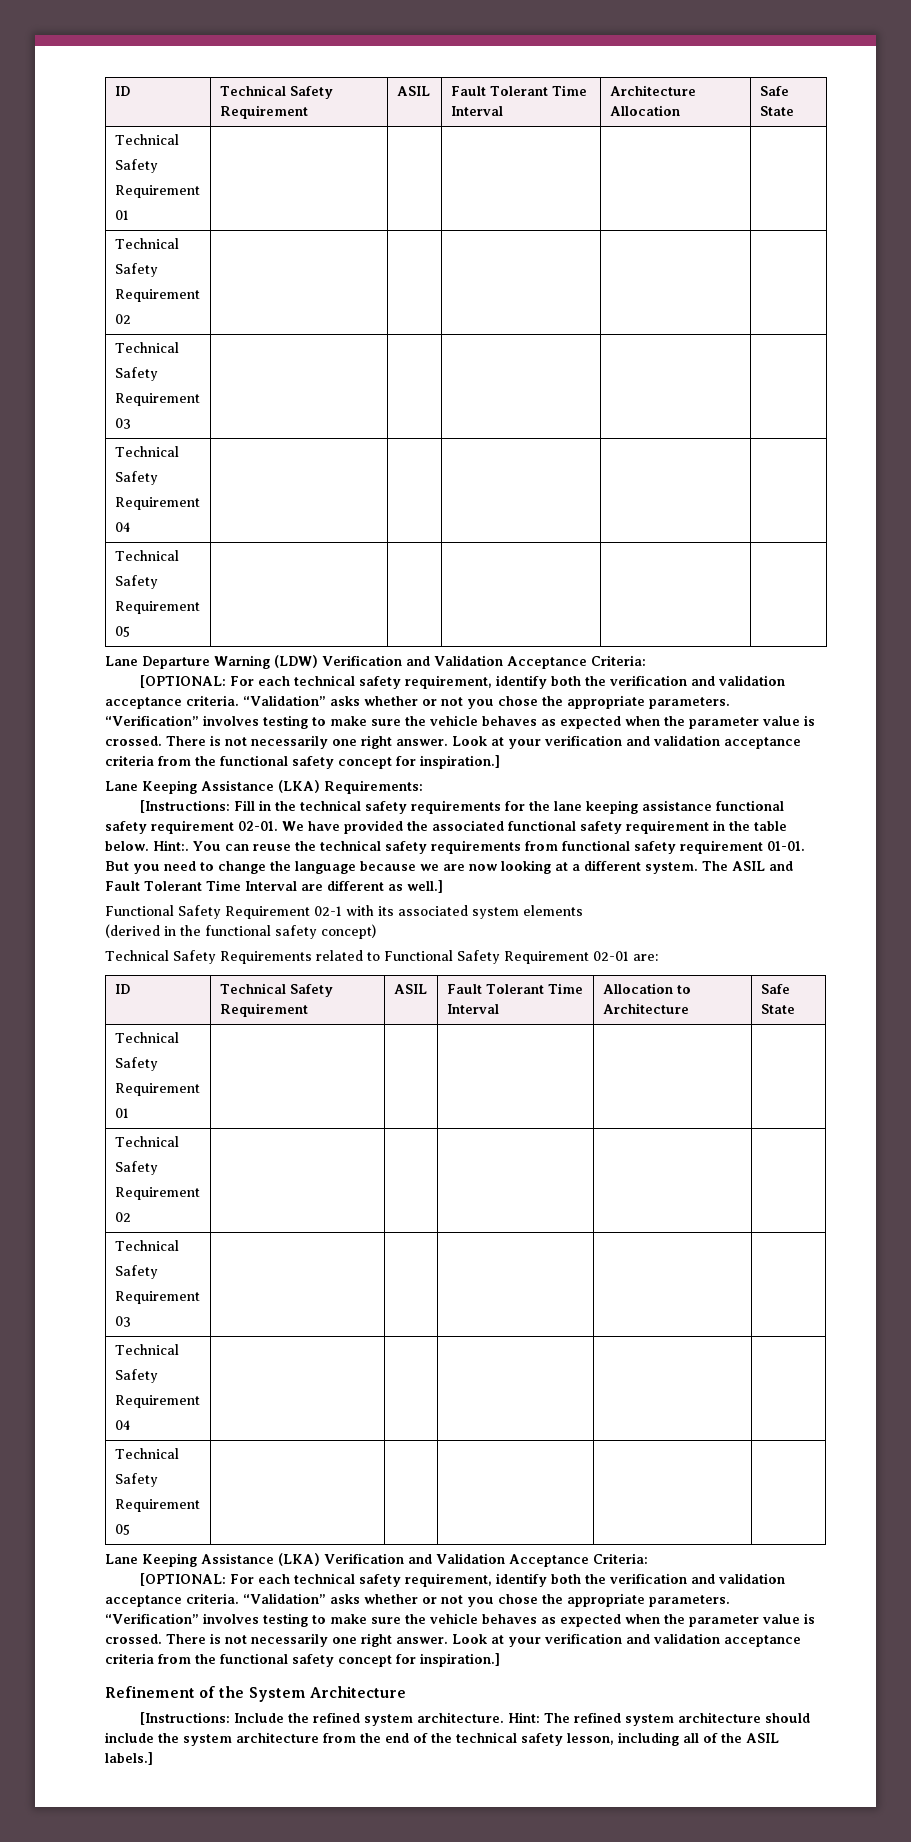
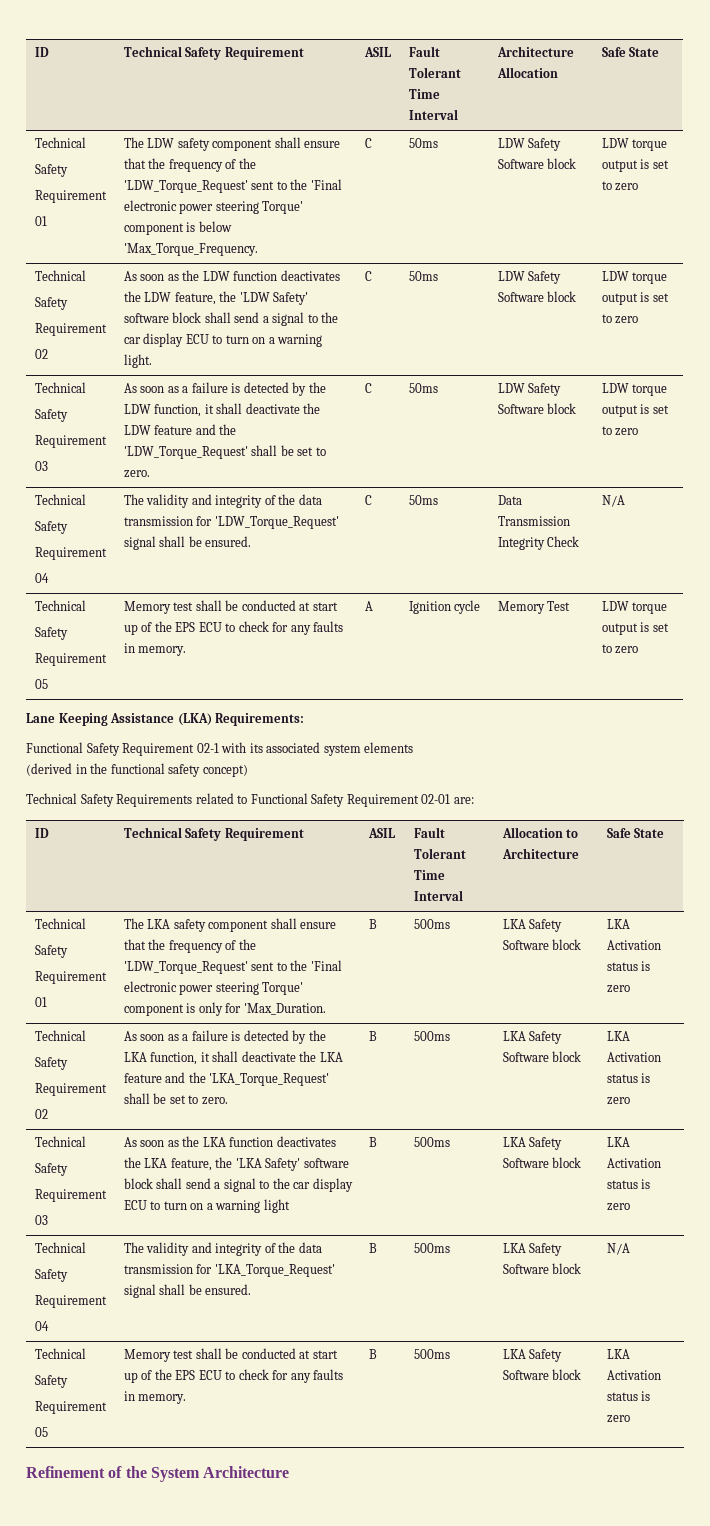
[114,238,179,249] [114,263,158,277] [114,289,200,302] [114,314,131,324] [114,342,179,353] [114,367,158,381] [114,393,200,406] [114,418,131,429] [114,446,179,457] [114,471,158,485] [114,497,200,510] [114,522,130,532] [114,550,179,561] [114,575,158,589] [114,601,200,614] [114,626,130,637] [105,655,646,669] [140,675,786,689] [105,695,730,709] [105,715,815,729] [105,735,801,749] [105,755,500,769] | | | | // Technical // Safety // Requirement // 02 | | | | | // Technical // Safety // Requirement // 03 | | | | | // Technical // Safety // Requirement // 04 | | | | | // Technical // Safety // Requirement // 05 | | | | | // Lane Departure Warning (LDW) Verification and Validation Acceptance Criteria: // [OPTIONAL: For each technical safety requirement, identify both the verification and validation acceptance criteria. “Validation” asks whether or not you chose the appropriate parameters. “Verification” involves testing to make sure the vehicle behaves as expected when the parameter value is crossed. There is not necessarily one right answer. Look at your verification and validation acceptance criteria from the functional safety concept for inspiration.] -> [123,137,341,151] [123,158,256,172] [123,179,342,193] [123,200,304,214] [123,221,232,235] [123,243,258,256] [364,138,372,148] [408,138,438,148] [497,138,562,151] [497,158,577,169] [601,138,668,151] [601,159,669,172] [601,181,639,191] [34,270,86,281] [34,297,68,310] [34,323,107,336] [34,349,48,359] [123,270,340,281] [123,291,309,305] [123,312,339,326] [123,333,323,347] [123,354,152,368] [364,271,372,281] [408,271,438,281] [497,271,562,284] [497,291,577,302] [601,271,668,284] [601,292,669,305] [601,314,639,324] [34,382,86,393] [34,409,68,422] [34,435,107,448] [34,461,48,471] [123,382,326,396] [123,403,321,417] [123,424,237,435] [123,445,326,459] [123,470,150,478] [364,383,372,393] [408,383,438,393] [497,383,562,396] [497,403,577,414] [601,383,668,396] [601,404,669,417] [601,426,639,436] [34,494,86,505] [34,521,68,534] [34,547,107,560] [34,573,49,583] [123,494,322,508] [123,516,339,529] [123,536,252,550] [364,495,372,505] [408,495,438,505] [497,495,522,505] [497,516,570,526] [497,536,580,550] [601,495,625,507] [34,600,86,611] [34,627,68,640] [34,653,107,666] [34,679,48,689] [123,600,338,614] [123,621,344,635] [123,643,187,656] [364,601,373,611] [408,600,481,614] [497,601,571,614] [601,601,668,614] [601,622,669,635] [601,644,639,654] The LDW safety component shall ensure that the frequency of the 'LDW_Torque_Request' sent to the 'Final electronic power steering Torque' component is below 'Max_Torque_Frequency. | C | 50ms | LDW Safety Software block | LDW torque output is set to zero // Technical // Safety // Requirement // 02 | As soon as the LDW function deactivates the LDW feature, the 'LDW Safety' software block shall send a signal to the car display ECU to turn on a warning light. | C | 50ms | LDW Safety Software block | LDW torque output is set to zero // Technical // Safety // Requirement // 03 | As soon as a failure is detected by the LDW function, it shall deactivate the LDW feature and the 'LDW_Torque_Request' shall be set to zero. | C | 50ms | LDW Safety Software block | LDW torque output is set to zero // Technical // Safety // Requirement // 04 | The validity and integrity of the data transmission for 'LDW_Torque_Request' signal shall be ensured. | C | 50ms | Data Transmission Integrity Check | N/A // Technical // Safety // Requirement // 05 | Memory test shall be conducted at start up of the EPS ECU to check for any faults in memory. | A | Ignition cycle | Memory Test | LDW torque output is set to zero
[140,800,785,814] [105,820,787,834] [105,840,805,854] [105,860,793,874] [105,880,443,893] // [Instructions: Fill in the technical safety requirements for the lane keeping assistance functional safety requirement 02-01. We have provided the associated functional safety requirement in the table below. Hint:. You can reuse the technical safety requirements from functional safety requirement 01-01. But you need to change the language because we are now looking at a different system. The ASIL and Fault Tolerant Time Interval are different as well.] -> (305, 719) none
[114,1136,179,1147] [114,1161,158,1175] [114,1187,200,1200] [114,1212,131,1222] [114,1240,179,1251] [114,1265,158,1279] [114,1291,200,1304] [114,1316,131,1327] [114,1344,179,1355] [114,1369,158,1383] [114,1395,200,1408] [114,1420,130,1430] [114,1448,179,1459] [114,1473,158,1487] [114,1499,200,1512] [114,1524,130,1535] [105,1553,648,1567] [140,1573,786,1587] [105,1593,730,1607] [105,1613,815,1627] [105,1633,801,1647] [105,1653,500,1667] | | | | // Technical // Safety // Requirement // 02 | | | | | // Technical // Safety // Requirement // 03 | | | | | // Technical // Safety // Requirement // 04 | | | | | // Technical // Safety // Requirement // 05 | | | | | // Lane Keeping Assistance (LKA) Verification and Validation Acceptance Criteria: // [OPTIONAL: For each technical safety requirement, identify both the verification and validation acceptance criteria. “Validation” asks whether or not you chose the appropriate parameters. “Verification” involves testing to make sure the vehicle behaves as expected when the parameter value is crossed. There is not necessarily one right answer. Look at your verification and validation acceptance criteria from the functional safety concept for inspiration.] -> [123,918,337,932] [123,939,256,953] [123,960,342,974] [123,981,304,995] [123,1002,326,1016] [368,919,377,929] [413,919,450,929] [502,919,563,932] [502,939,582,950] [606,919,630,929] [606,940,661,950] [606,961,651,971] [606,985,630,993] [34,1030,86,1041] [34,1057,68,1070] [34,1083,107,1096] [34,1109,48,1119] [123,1030,326,1044] [123,1051,343,1065] [123,1072,330,1086] [123,1093,228,1105] [368,1031,377,1041] [413,1031,450,1041] [502,1031,563,1044] [502,1051,582,1062] [606,1031,630,1041] [606,1052,661,1062] [606,1073,651,1083] [606,1097,630,1105] [34,1136,86,1147] [34,1163,68,1176] [34,1189,107,1202] [34,1215,48,1225] [123,1136,336,1147] [123,1157,349,1171] [123,1178,353,1192] [123,1199,290,1213] [368,1137,377,1147] [413,1137,450,1147] [502,1137,563,1150] [502,1157,582,1168] [606,1137,630,1147] [606,1158,661,1168] [606,1179,651,1189] [606,1203,630,1211] [34,1242,86,1253] [34,1269,68,1282] [34,1295,107,1308] [34,1321,49,1331] [123,1242,322,1256] [123,1264,335,1277] [123,1284,252,1298] [368,1243,377,1253] [413,1243,450,1253] [502,1243,563,1256] [502,1263,582,1274] [606,1243,630,1255] [34,1348,86,1359] [34,1375,68,1388] [34,1401,107,1414] [34,1427,48,1437] [123,1348,338,1362] [123,1369,344,1383] [123,1391,187,1404] [368,1349,377,1359] [413,1349,450,1359] [502,1349,563,1362] [502,1369,582,1380] [606,1349,630,1359] [606,1370,661,1380] [606,1391,651,1401] [606,1415,630,1423] The LKA safety component shall ensure that the frequency of the 'LDW_Torque_Request' sent to the 'Final electronic power steering Torque' component is only for 'Max_Duration. | B | 500ms | LKA Safety Software block | LKA Activation status is zero // Technical // Safety // Requirement // 02 | As soon as a failure is detected by the LKA function, it shall deactivate the LKA feature and the 'LKA_Torque_Request' shall be set to zero. | B | 500ms | LKA Safety Software block | LKA Activation status is zero // Technical // Safety // Requirement // 03 | As soon as the LKA function deactivates the LKA feature, the 'LKA Safety' software block shall send a signal to the car display ECU to turn on a warning light | B | 500ms | LKA Safety Software block | LKA Activation status is zero // Technical // Safety // Requirement // 04 | The validity and integrity of the data transmission for 'LKA_Torque_Request' signal shall be ensured. | B | 500ms | LKA Safety Software block | N/A // Technical // Safety // Requirement // 05 | Memory test shall be conducted at start up of the EPS ECU to check for any faults in memory. | B | 500ms | LKA Safety Software block | LKA Activation status is zero
[140,1712,811,1726] [105,1732,779,1746] [105,1752,153,1765] // [Instructions: Include the refined system architecture. Hint: The refined system architecture should include the system architecture from the end of the technical safety lesson, including all of the ASIL labels.] -> (290, 1472) none

